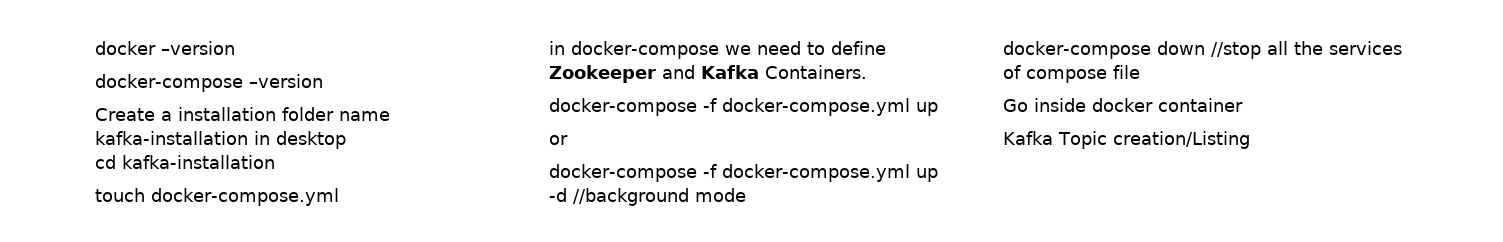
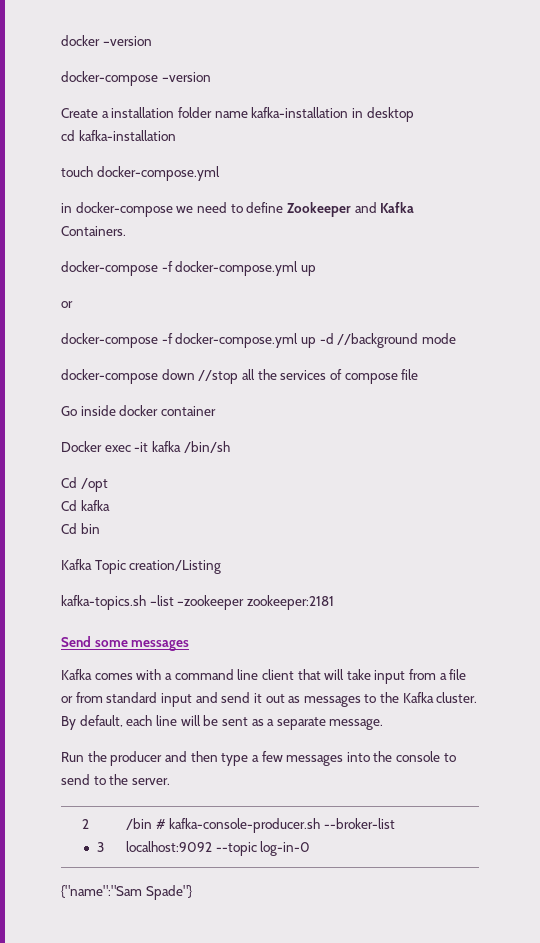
[1003,131,1250,149] Kafka Topic creation/Listing -> [61,441,230,453] [61,477,108,492] [61,500,110,511] [61,523,100,534] [61,559,222,574] [61,595,334,610] [61,636,190,651] [61,669,467,684] [61,692,478,707] [61,715,384,730] [61,751,456,766] [61,774,170,785] [81,819,89,829] [96,842,104,852] [126,818,395,833] [126,841,311,856] [61,885,192,900] Docker exec -it kafka /bin/sh // Cd /opt // Cd kafka // Cd bin // Kafka Topic creation/Listing // kafka-topics.sh –list –zookeeper zookeeper:2181 // Send some messages // Kafka comes with a command line client that will take input from a file or from standard input and send it out as messages to the Kafka cluster. By default, each line will be sent as a separate message. // Run the producer and then type a few messages into the console to send to the server. // 2 // 3 | /bin # kafka-console-producer.sh --broker-list localhost:9092 --topic log-in-0 // {"name":"Sam Spade"}

